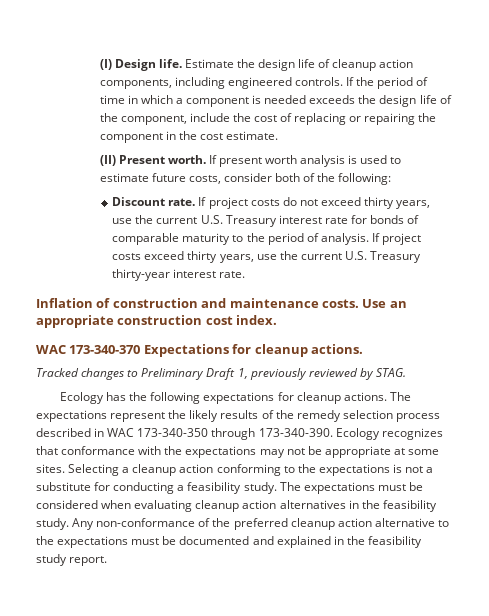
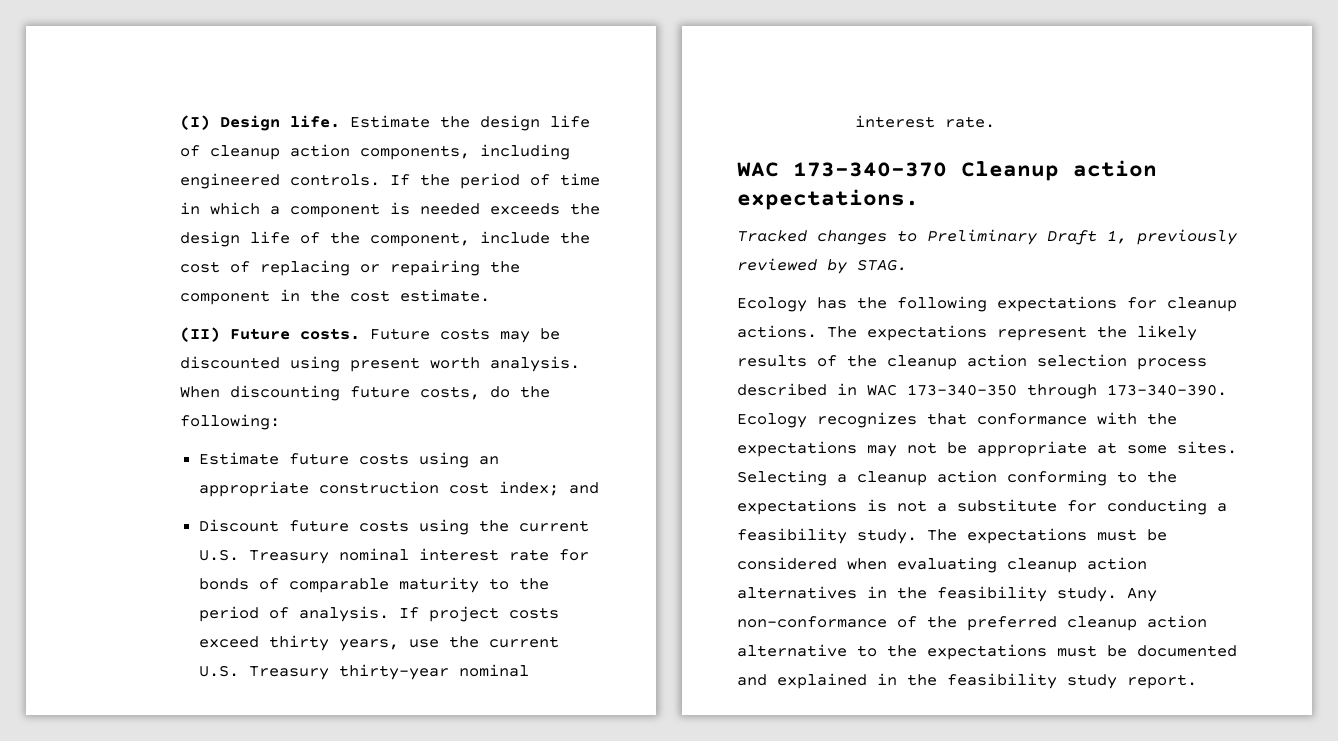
[118,155,402,167] [99,173,392,185] [112,197,431,209] [112,215,277,227] Present worth. If present worth analysis is used to estimate future costs, consider both of the following: // Discount rate. If project costs do not exceed thirty years, use the current U.S. Treasury -> [230,328,561,343] [180,356,581,372] [180,385,551,401] [180,414,281,430] [199,452,500,468] [199,481,600,497] [199,519,590,535] [199,548,410,564] Future costs. Future costs may be discounted using present worth analysis. When discounting future costs, do the following: // Estimate future costs using an appropriate construction cost index; and // Discount future costs using the current U.S. Treasury nominal
(171, 275) none -> [459,664,530,677] nominal
[36,298,407,308] [36,315,278,328] [36,344,363,357] Inflation of construction and maintenance costs. Use an appropriate construction cost index. // WAC 173-340-370 Expectations for cleanup actions. -> [737,160,1157,181] [737,189,919,210] WAC 173-340-370 Cleanup action expectations.
[296,410,341,422] remedy -> [887,354,1027,370] cleanup action

